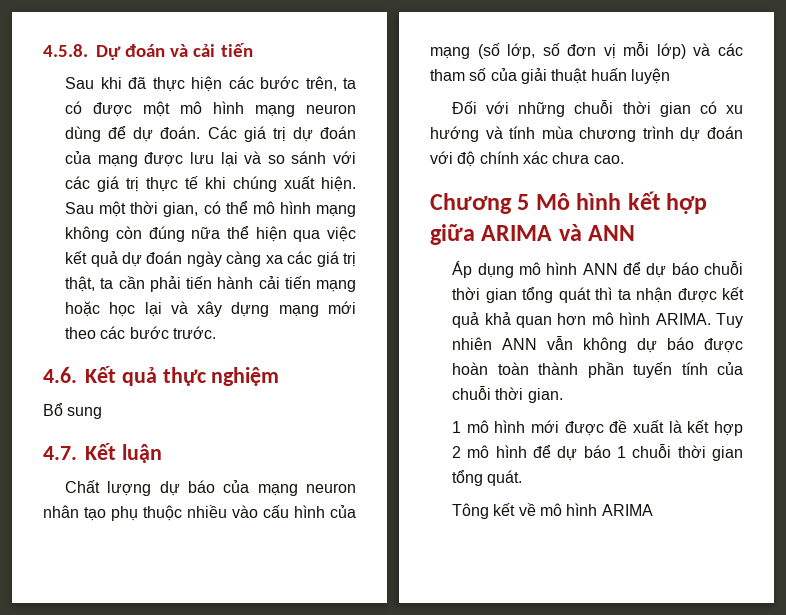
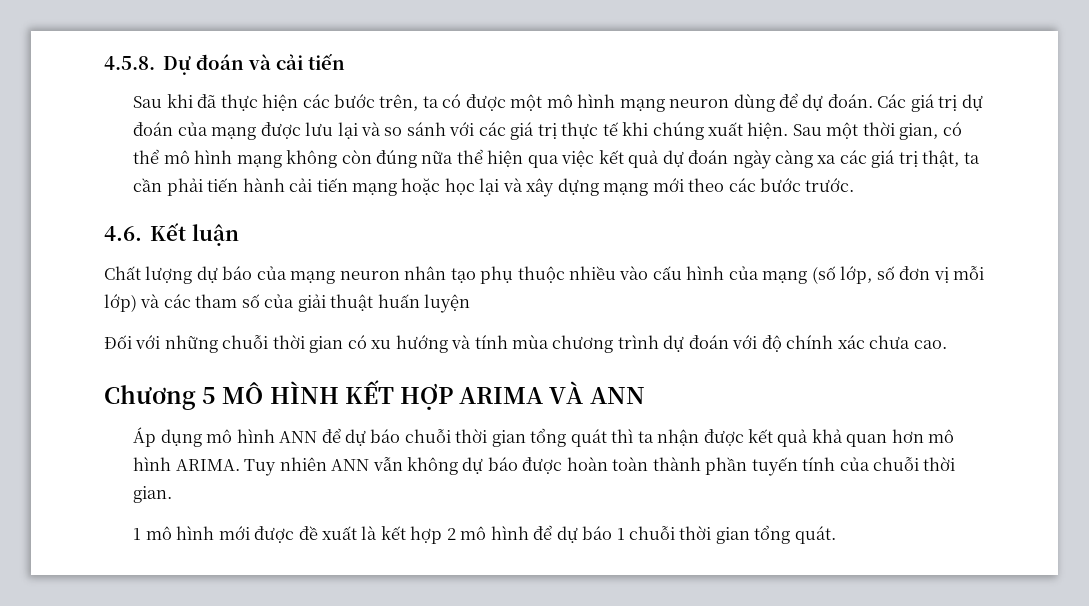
[121,367,280,386] [43,403,103,419] [43,443,116,460] quả thực nghiệm // Bổ sung // 4.7. Kết -> (187, 232) none
[535,191,708,214] [430,224,582,245] Mô hình kết hợp giữa ARIMA và -> [222,380,584,410] MÔ HÌNH KẾT HỢP ARIMA VÀ
[452,503,653,519] // Tông kết về mô hình ARIMA -> (836, 535) none

